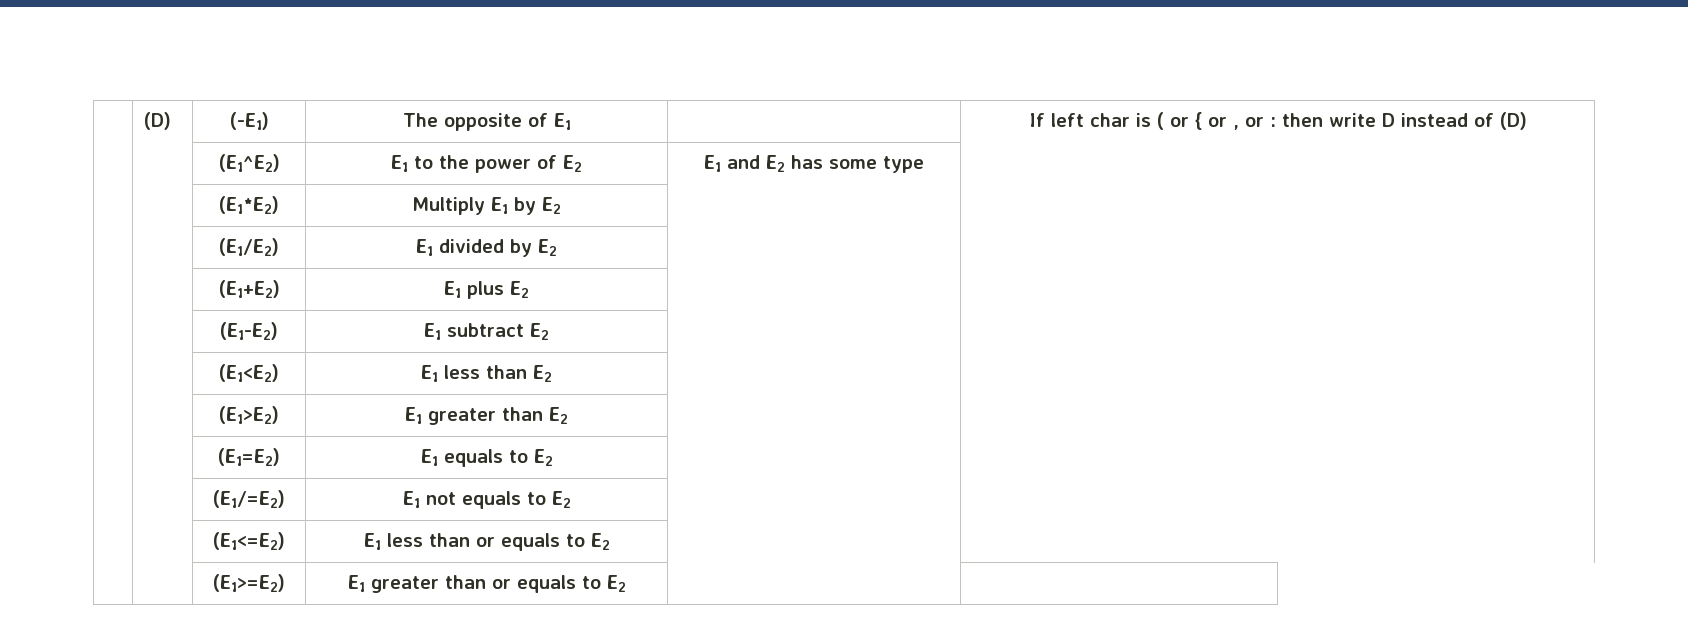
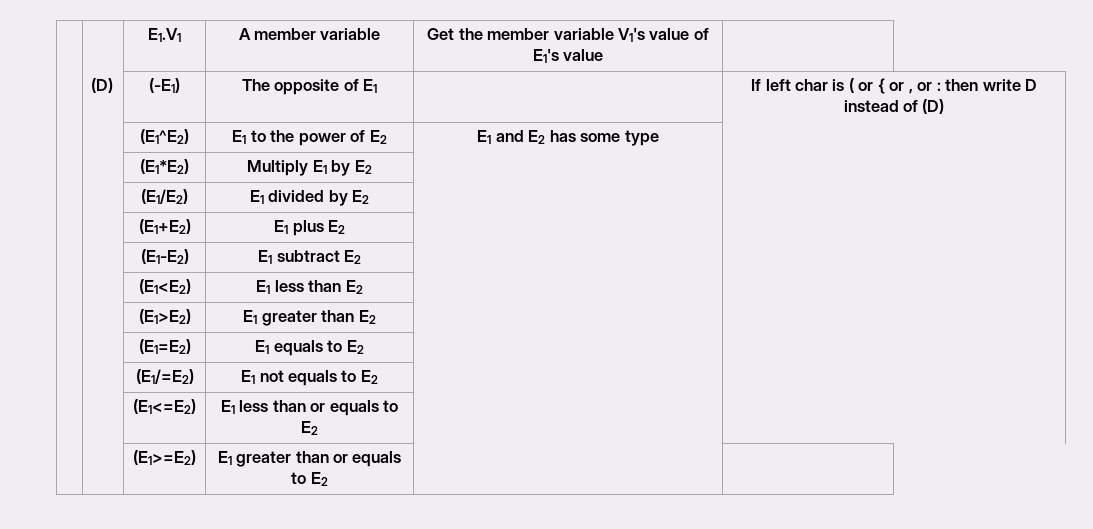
(143, 121) | -> [148,28,181,42] [238,28,381,40] [427,28,709,42] [532,49,604,63] | | E1.V1 | A member variable | Get the member variable V1's value of E1's value | // |

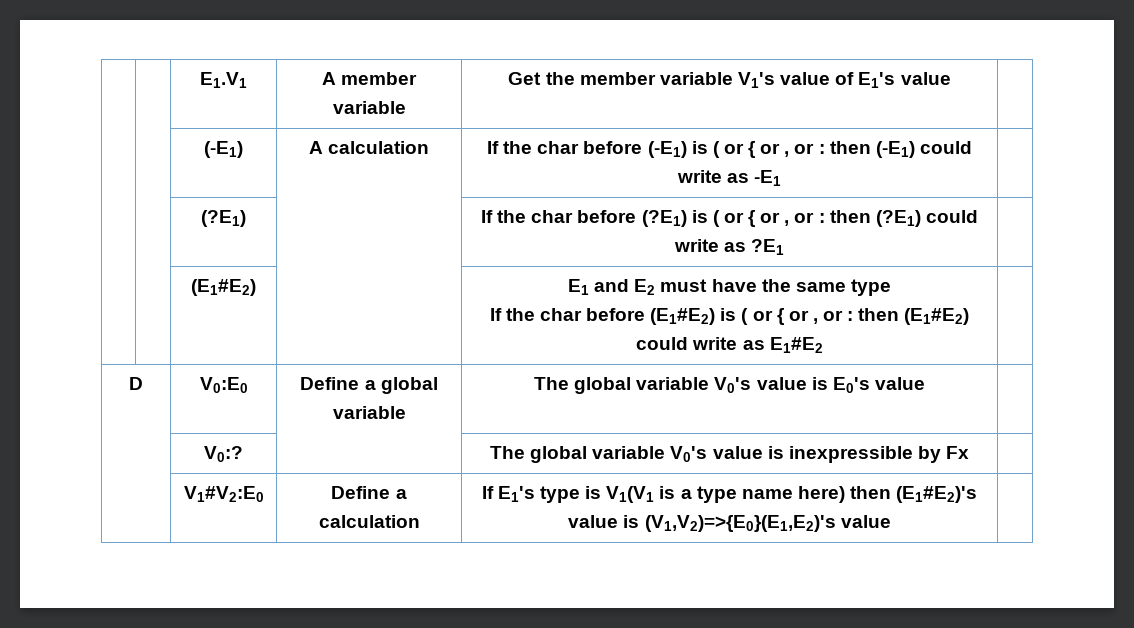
[91,78,114,93] (D) -> (951, 78) none
[241,79,378,95] [751,78,1037,94] [843,99,945,114] [140,129,189,144] [232,130,387,146] [477,130,659,146] [140,159,189,174] [247,160,372,176] [141,189,188,204] [249,190,370,206] [138,219,191,234] [274,220,345,236] [140,249,189,264] [258,250,361,264] [138,279,191,294] [256,280,363,294] [138,309,191,324] [243,310,376,326] [138,339,191,354] [255,340,364,356] [135,369,194,384] [241,370,378,386] [133,399,196,414] [220,400,399,416] [301,421,318,435] [133,450,196,465] [217,451,402,467] [291,472,328,486] The opposite of E1 | | If left char is ( or { or , or : then write D instead of (D) // | | (E1^E2) | E1 to the power of E2 | E1 and E2 has some type | // | | (E1*E2) | Multiply E1 by E2 | | // | | (E1/E2) | E1 divided by E2 | | // | | (E1+E2) | E1 plus E2 | | // | | (E1-E2) | E1 subtract E2 | | // | | (E1<E2) | E1 less than E2 | | // | | (E1>E2) | E1 greater than E2 | | // | | (E1=E2) | E1 equals to E2 | | // | | (E1/=E2) | E1 not equals to E2 | | // | | (E1<=E2) | E1 less than or equals to E2 | | // | | (E1>=E2) | E1 greater than or equals to E2 | -> [308,141,430,154] [487,141,972,158] [676,170,782,186] [201,210,246,227] [481,210,978,227] [673,239,785,255] [191,279,256,296] [568,279,891,296] [489,308,970,325] [636,337,823,353] [129,377,143,390] [199,377,248,393] [300,377,438,394] [332,406,406,419] [534,377,925,394] [204,446,243,462] [489,446,970,463] [183,486,264,502] [331,486,407,499] [318,515,420,528] [481,486,978,503] [568,515,891,532] A calculation | If the char before (-E1) is ( or { or , or : then (-E1) could write as -E1 | // | | (?E1) | | If the char before (?E1) is ( or { or , or : then (?E1) could write as ?E1 | // | | (E1#E2) | | E1 and E2 must have the same type // If the char before (E1#E2) is ( or { or , or : then (E1#E2) could write as E1#E2 | // D | V0:E0 | Define a global variable | The global variable V0's value is E0's value | // | V0:? | | The global variable V0's value is inexpressible by Fx | // | V1#V2:E0 | Define a calculation | If E1's type is V1(V1 is a type name here) then (E1#E2)'s value is (V1,V2)=>{E0}(E1,E2)'s value

